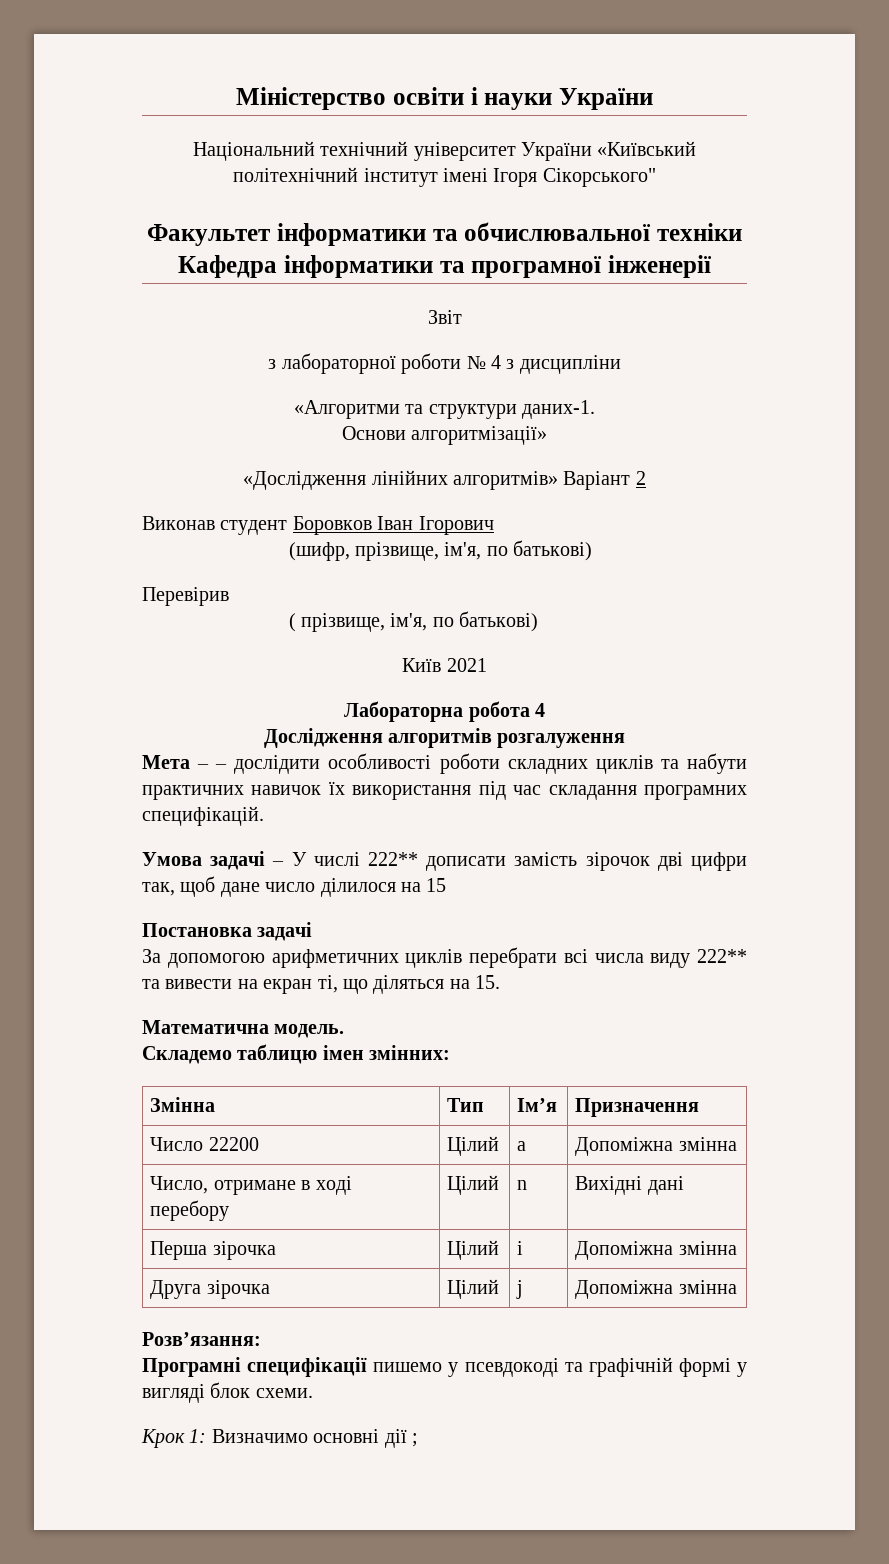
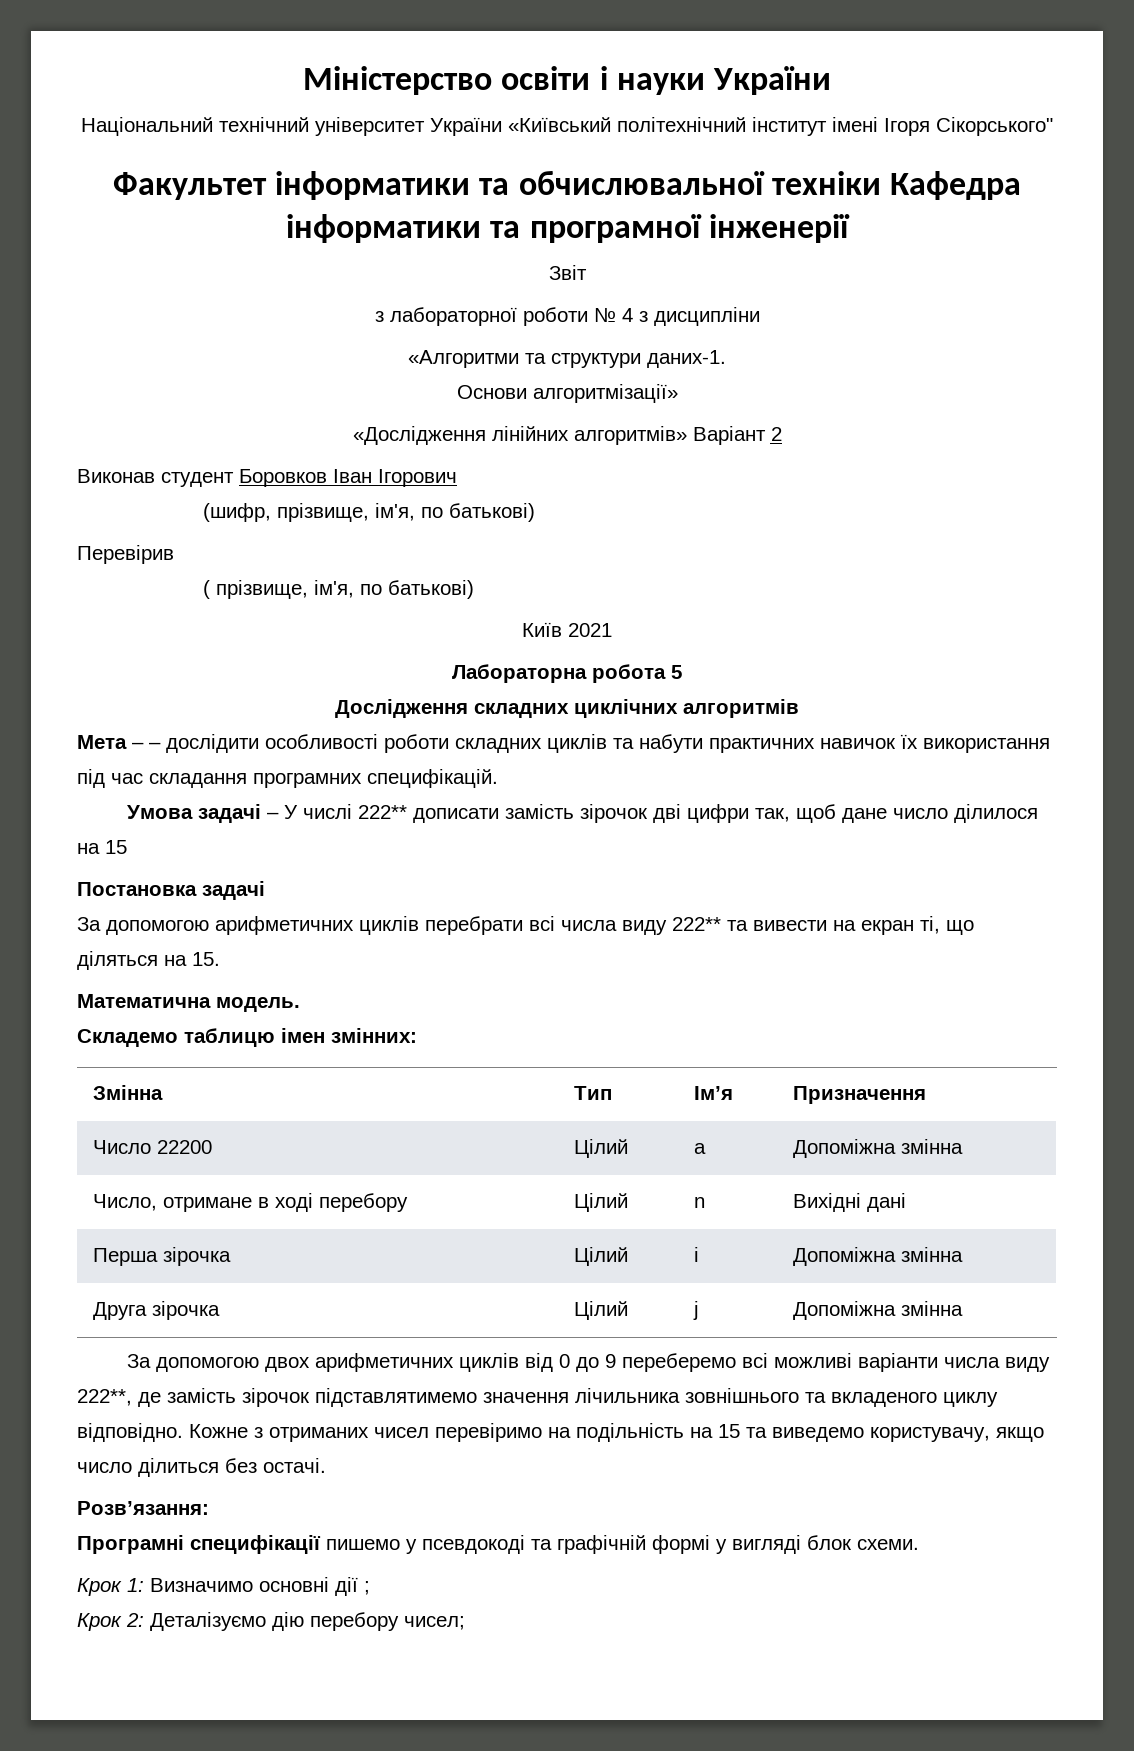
[534,703,545,717] 4 -> [671,665,682,679] 5
(383, 738) none -> [474,699,678,718] складних циклічних
[497,733,626,748] розгалуження -> (799, 708) none
(737, 1287) none -> [126,1353,1050,1372] [77,1388,998,1407] [77,1423,1044,1442] [77,1458,326,1477] // За допомогою двох арифметичних циклів від 0 до 9 переберемо всі можливі варіанти числа виду 222**, де замість зірочок підставлятимемо значення лічильника зовнішнього та вкладеного циклу відповідно. Кожне з отриманих чисел перевіримо на подільність на 15 та виведемо користувачу, якщо число ділиться без остачі.
(418, 1440) none -> [77,1612,465,1631] // Крок 2: Деталізуємо дію перебору чисел;

